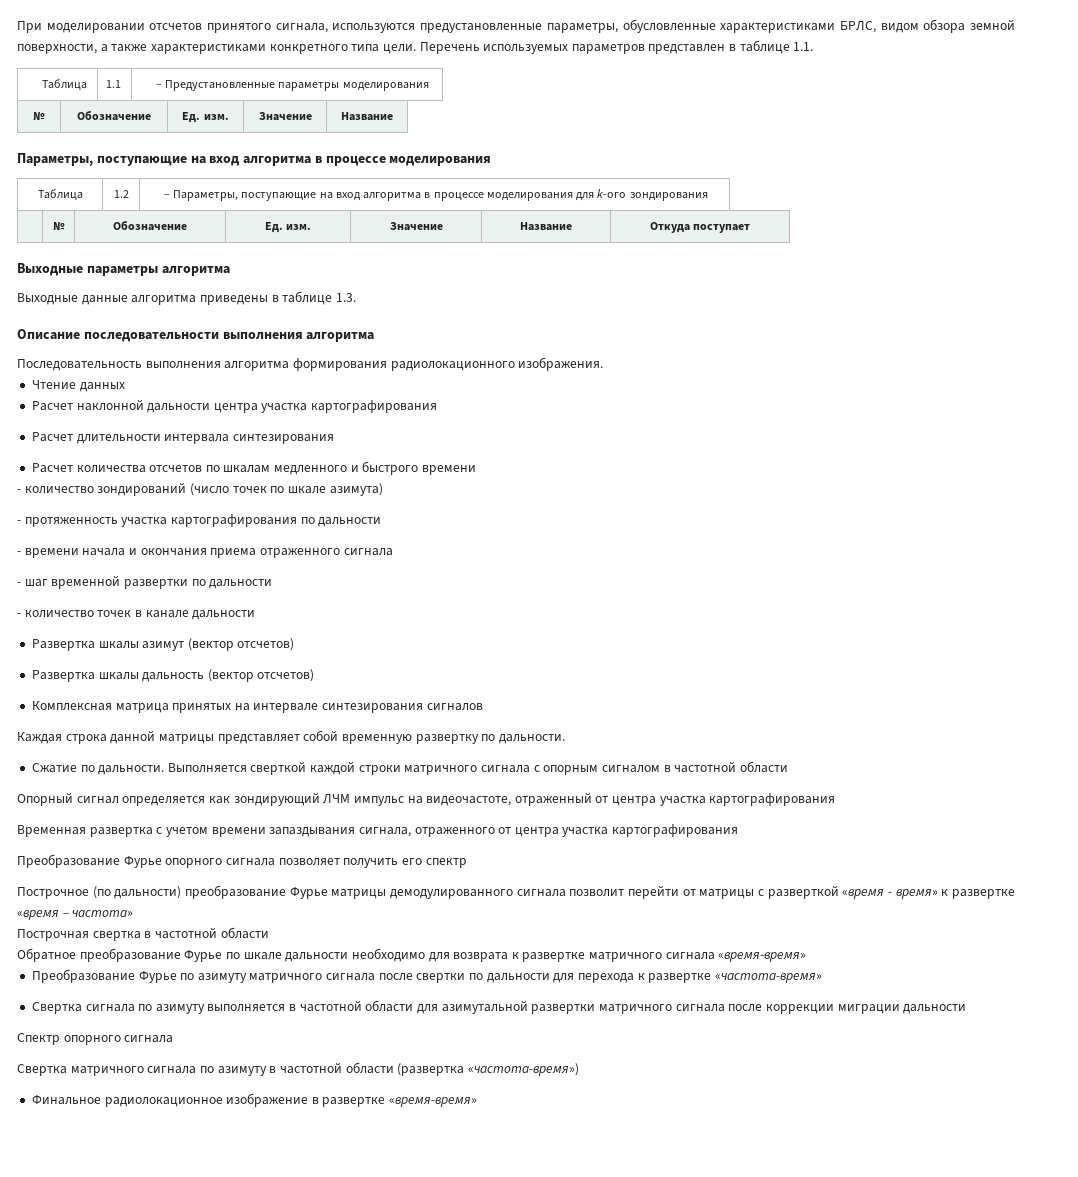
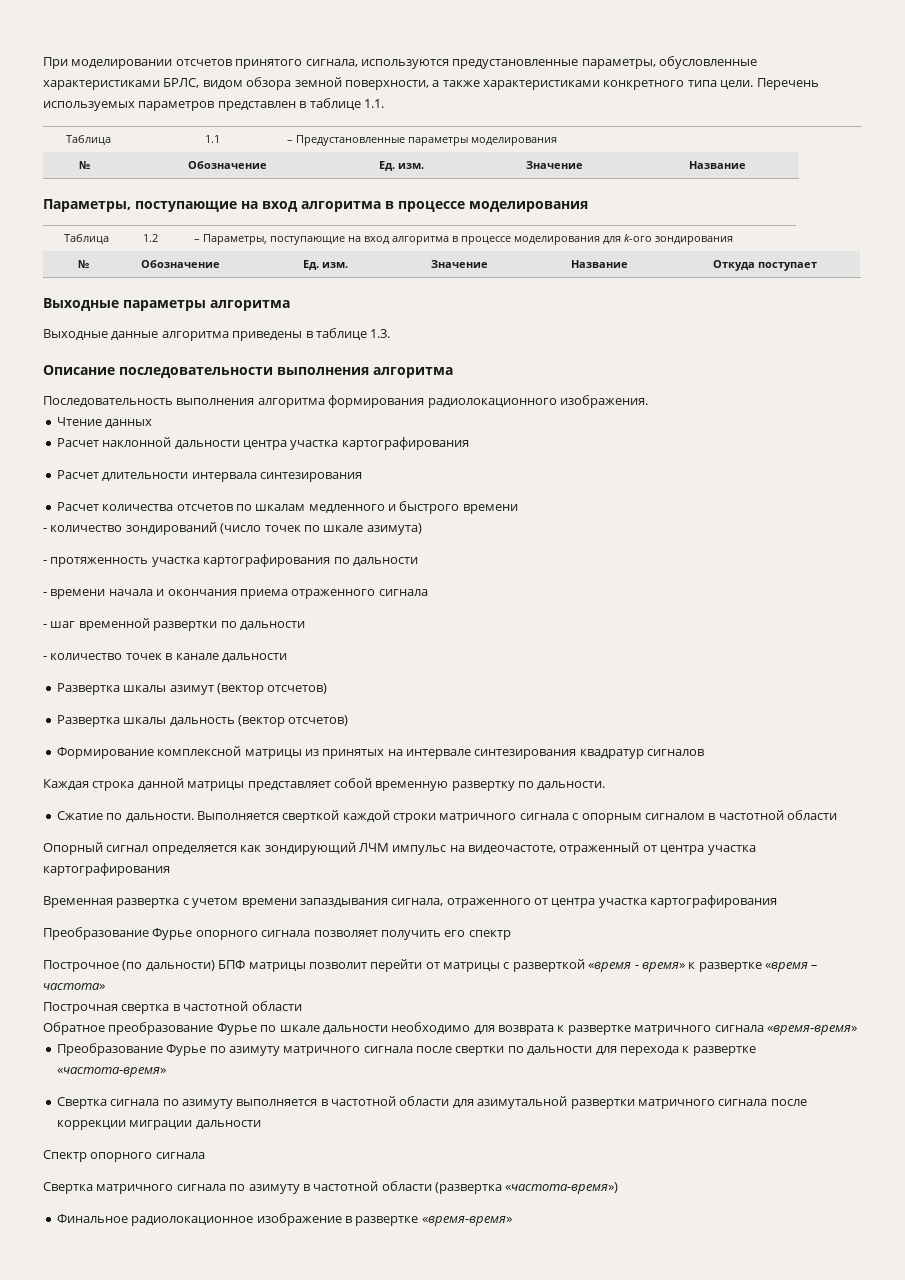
[31,701,169,713] Комплексная матрица -> [56,746,319,759] Формирование комплексной матрицы из
(424, 708) none -> [579,749,644,759] квадратур
[185,885,566,899] преобразование Фурье матрицы демодулированного сигнала -> [218,960,306,972] БПФ матрицы

